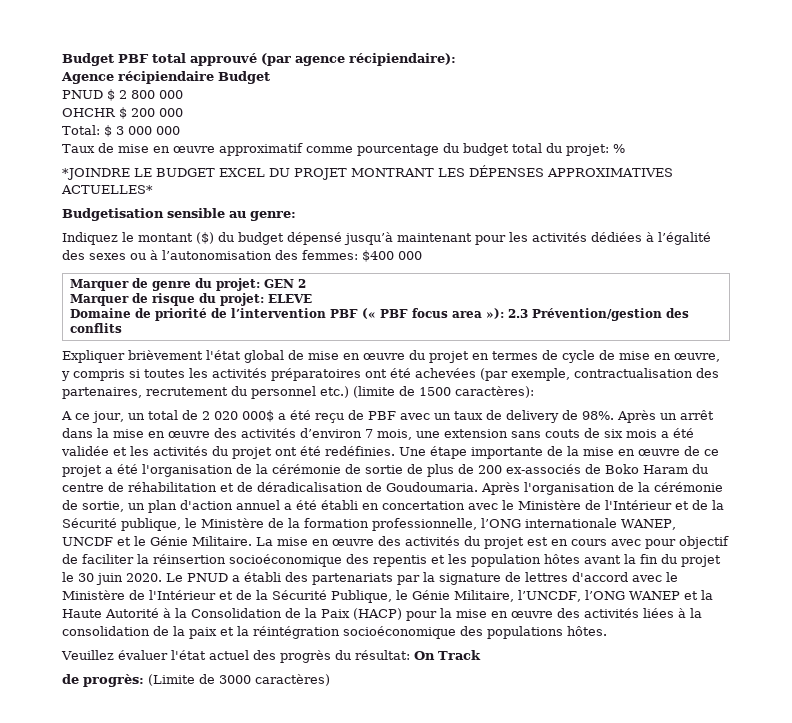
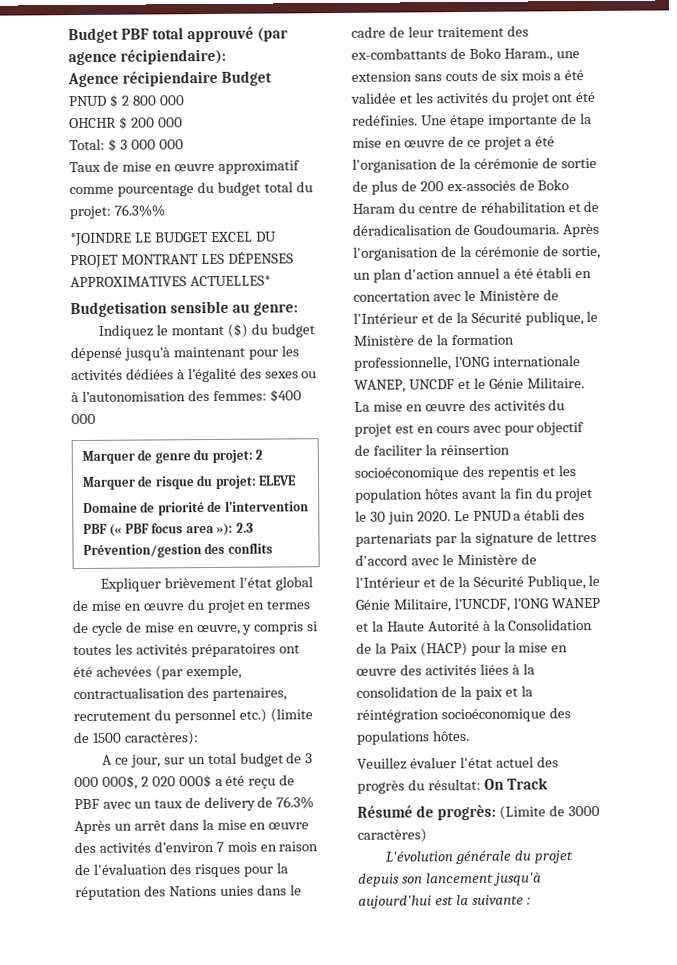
[612,144,625,153] % -> [113,204,165,217] 76.3%%
[263,279,294,288] GEN -> (253, 456) none
(124, 417) none -> [163,757,185,765] sur
[181,410,198,420] de -> [239,752,314,767] [74,775,138,790] budget de 3 000 000$,
[581,411,614,420] 98%. -> [276,796,315,809] 76.3%
[377,429,412,440] mois, -> [226,841,319,852] [74,862,289,878] [75,884,302,901] [351,25,529,38] [351,47,553,62] mois en raison de l'évaluation des risques pour la réputation des Nations unies dans le cadre de leur traitement des ex-combattants de Boko Haram.,
(481, 655) none -> [357,805,413,818] Résumé
(330, 680) none -> [385,850,573,865] [358,872,542,887] [358,894,531,909] // L'évolution générale du projet depuis son lancement jusqu'à aujourd'hui est la suivante :

